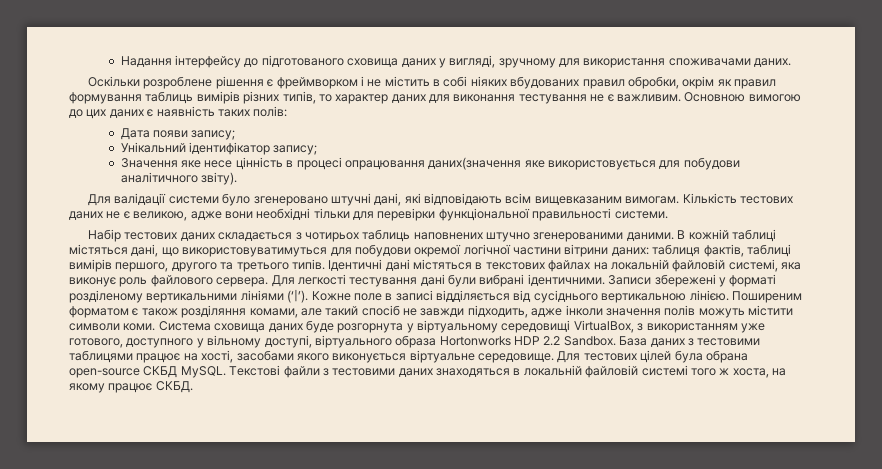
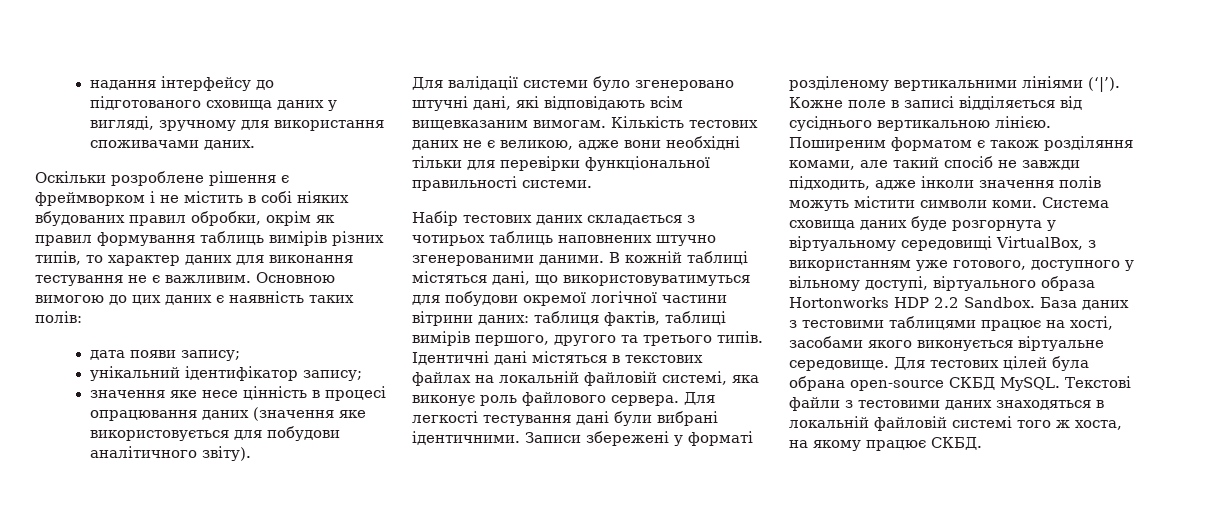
[120,56,172,67] Надання -> [89,80,156,90] надання
[120,128,150,140] Дата -> [89,350,125,360] дата
[120,142,186,153] Унікальний -> [89,366,180,381] унікальний
[120,158,178,168] Значення -> [89,390,165,398] значення
[428,157,522,170] даних(значення -> [201,407,334,421] даних (значення

